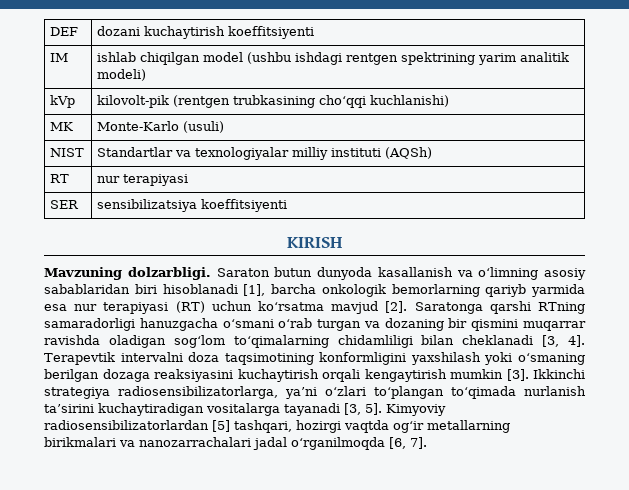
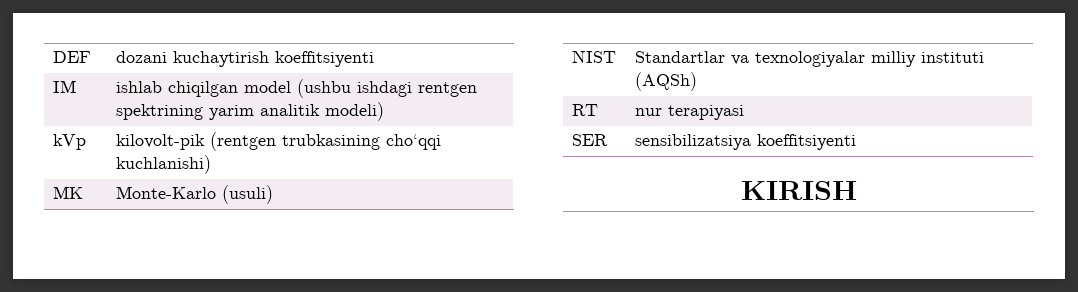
[44,267,586,280] [44,284,585,297] [44,301,585,314] [44,318,586,331] [44,335,585,348] [44,352,585,365] [44,369,585,382] [44,386,586,399] [44,403,446,416] [44,420,510,433] [44,437,427,450] // Mavzuning dolzarbligi. Saraton butun dunyoda kasallanish va o‘limning asosiy sabablaridan biri hisoblanadi [1], barcha onkologik bemorlarning qariyb yarmida esa nur terapiyasi (RT) uchun ko‘rsatma mavjud [2]. Saratonga qarshi RTning samaradorligi hanuzgacha o‘smani o‘rab turgan va dozaning bir qismini muqarrar ravishda oladigan sog‘lom to‘qimalarning chidamliligi bilan cheklanadi [3, 4]. Terapevtik intervalni doza taqsimotining konformligini yaxshilash yoki o‘smaning berilgan dozaga reaksiyasini kuchaytirish orqali kengaytirish mumkin [3]. Ikkinchi strategiya radiosensibilizatorlarga, ya’ni o‘zlari to‘plangan to‘qimada nurlanish ta’sirini kuchaytiradigan vositalarga tayanadi [3, 5]. Kimyoviy radiosensibilizatorlardan [5] tashqari, hozirgi vaqtda og‘ir metallarning birikmalari va nanozarrachalari jadal o‘rganilmoqda [6, 7]. -> (857, 190) none

